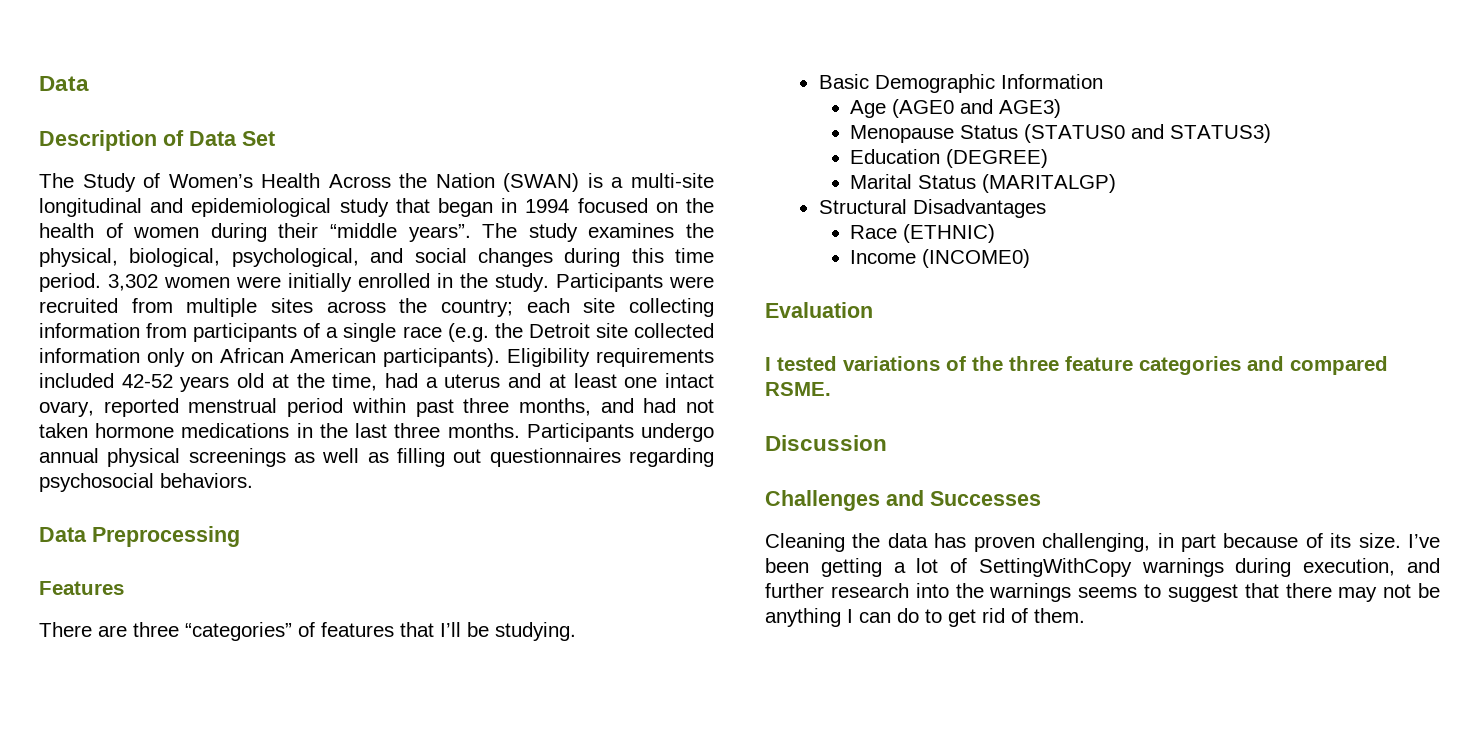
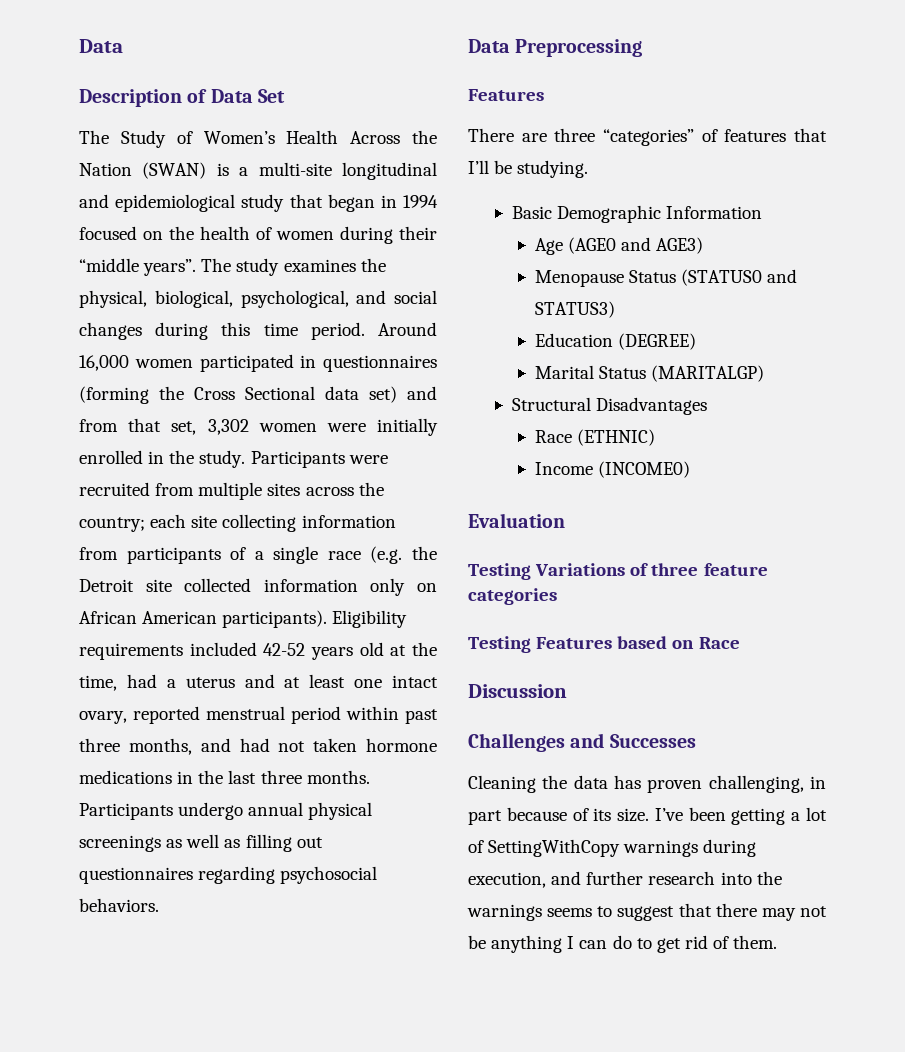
(101, 282) none -> [378,322,438,336] [79,354,437,372] [79,386,437,404] [79,418,197,435] Around 16,000 women participated in questionnaires (forming the Cross Sectional data set) and from that set,
[765,356,1388,375] [765,382,831,396] I tested variations of the three feature categories and compared RSME. -> [468,563,768,580] [468,588,557,605] [468,636,740,653] Testing Variations of three feature categories // Testing Features based on Race

